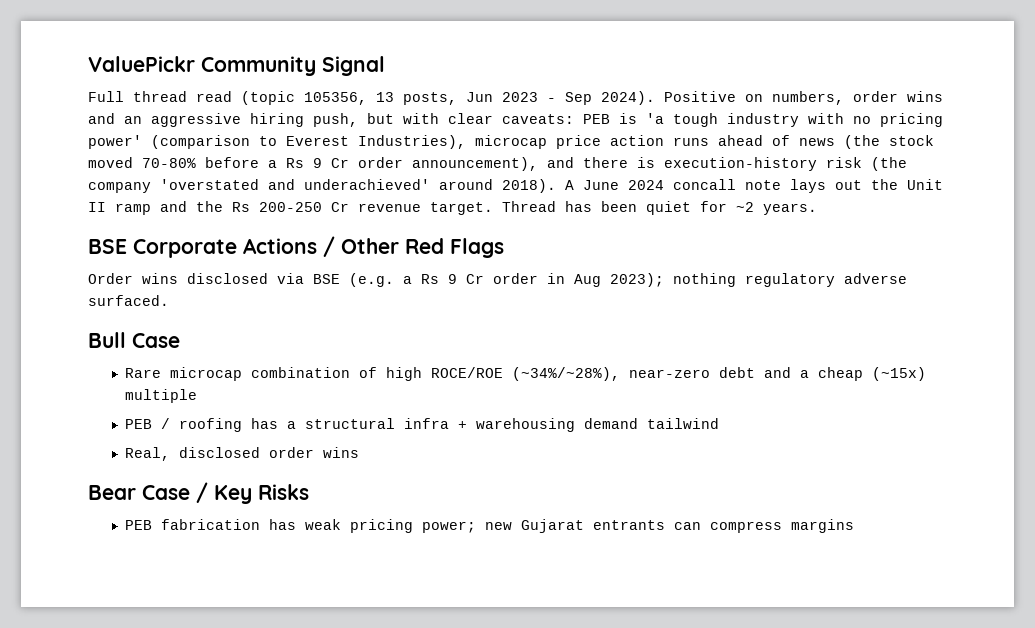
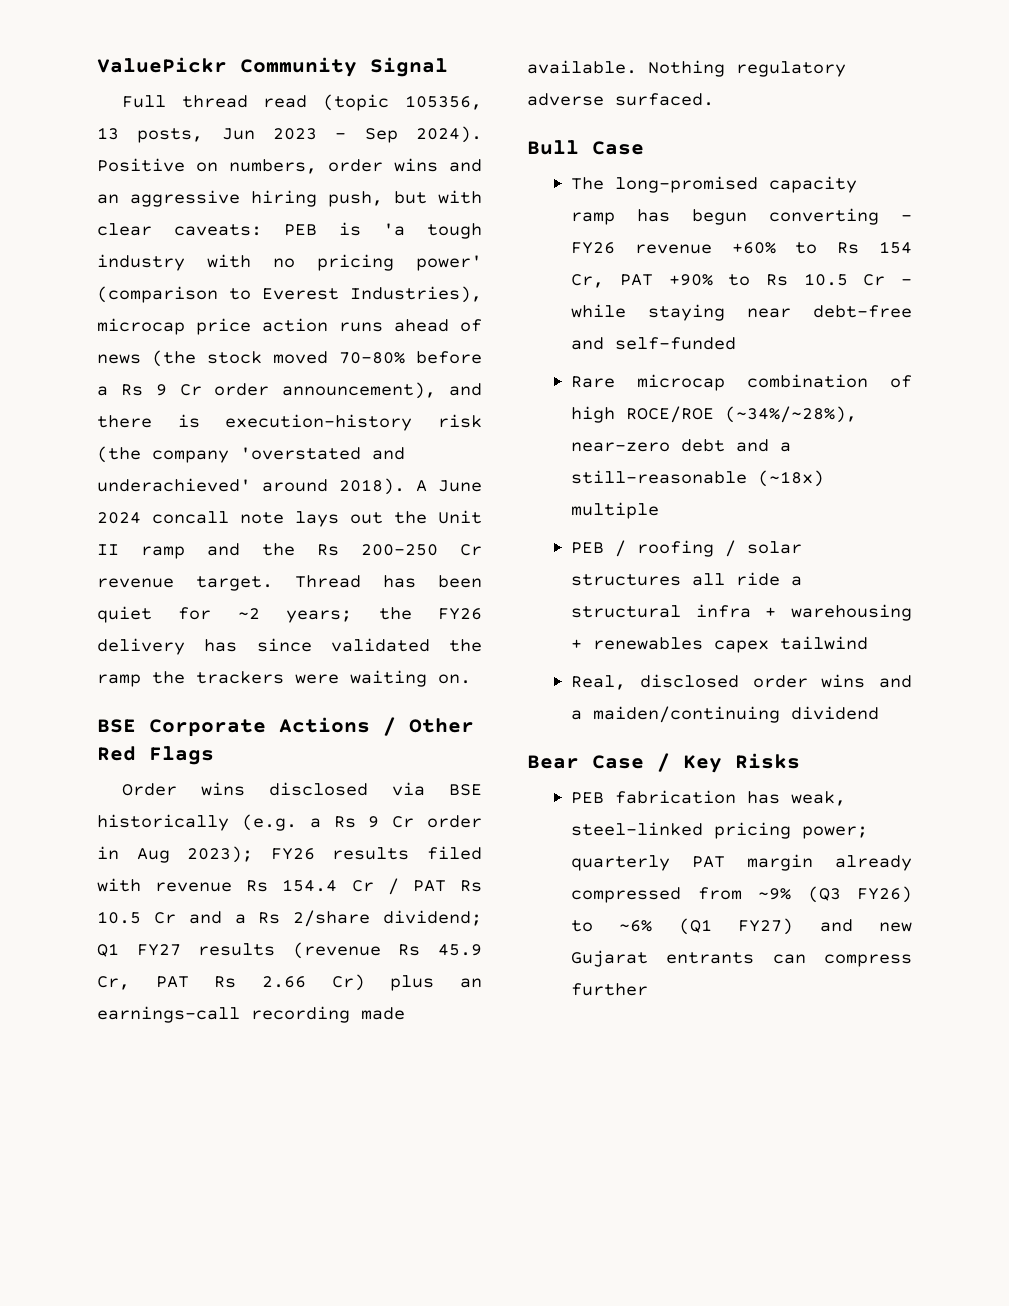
[763,203,817,215] years. -> [286,607,482,623] [97,638,482,655] [97,670,471,687] years; the FY26 delivery has since validated the ramp the trackers were waiting on.
(340, 279) none -> [97,814,229,831] historically
[673,273,736,287] nothing -> [270,846,482,860] [97,878,483,895] [97,910,482,927] [97,942,482,959] [97,974,482,991] [97,1006,405,1023] [527,60,725,77] FY26 results filed with revenue Rs 154.4 Cr / PAT Rs 10.5 Cr and a Rs 2/share dividend; Q1 FY27 results (revenue Rs 45.9 Cr, PAT Rs 2.66 Cr) plus an earnings-call recording made available. Nothing
(180, 340) none -> [571,176,858,193] [571,208,912,225] [571,241,912,254] [571,273,912,288] [571,304,912,321] [571,337,737,350] // The long-promised capacity ramp has begun converting - FY26 revenue +60% to Rs 154 Cr, PAT +90% to Rs 10.5 Cr - while staying near debt-free and self-funded
[817,367,926,381] cheap (~15x) -> [571,470,825,487] still-reasonable (~18x)
[250,418,278,429] has -> [725,540,803,557] [571,572,781,586] / solar structures all ride
[583,418,638,429] demand -> [571,637,770,653] + renewables capex
(359, 452) none -> [879,675,912,688] [571,706,880,723] and a maiden/continuing dividend
[304,519,476,533] weak pricing power; -> [791,791,847,806] [571,822,869,839] [571,854,912,871] [571,886,912,903] [571,918,853,935] weak, steel-linked pricing power; quarterly PAT margin already compressed from ~9% (Q3 FY26) to ~6% (Q1 FY27) and
[790,519,854,533] margins -> [571,983,649,996] further

